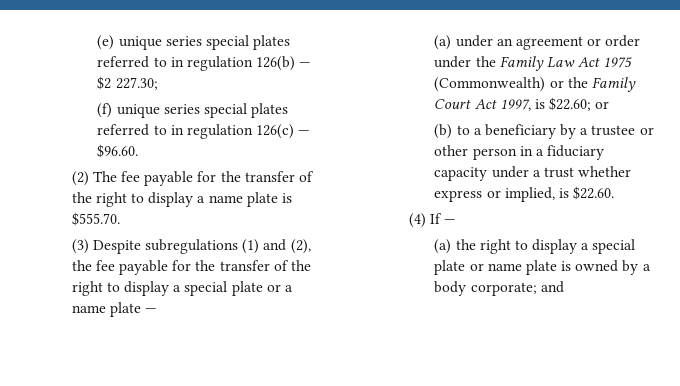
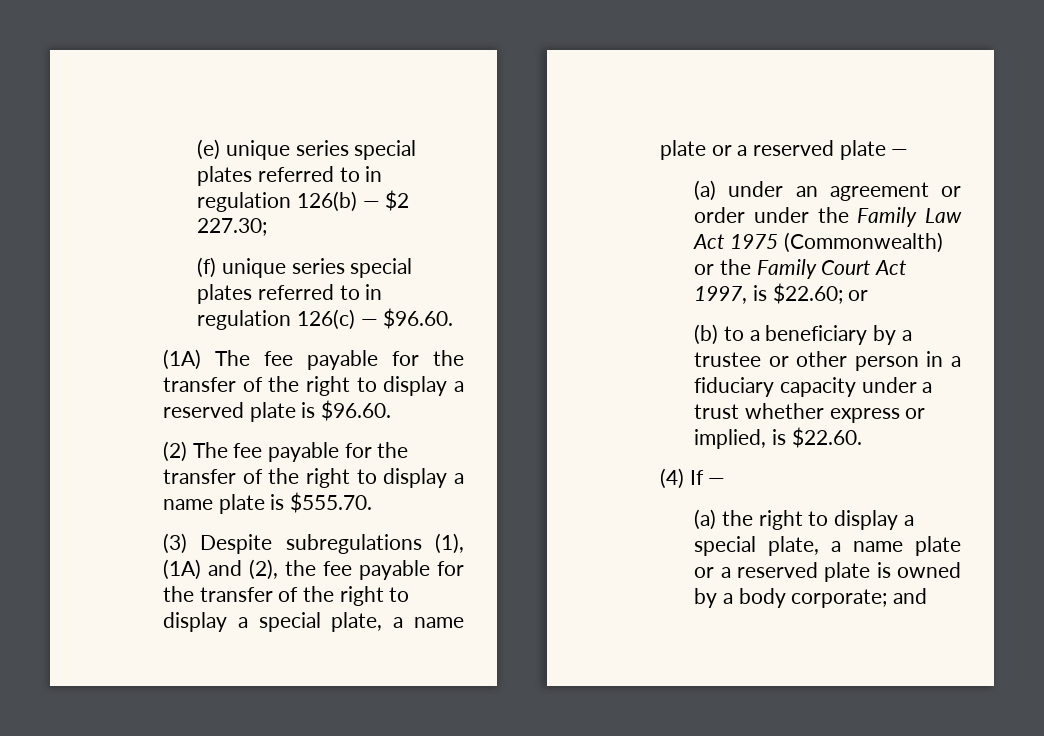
(139, 151) none -> [162,349,464,370] [162,376,464,396] [162,400,391,422] // (1A) The fee payable for the transfer of the right to display a reserved plate is $96.60.
[242,239,260,254] (1) -> [434,533,464,554] [162,559,201,580] (1), (1A)
[231,281,293,296] [71,305,106,313] plate or a name -> [331,612,464,632] [659,140,834,160] plate, a name plate or a reserved
[434,260,522,275] plate or name -> [768,536,961,556] [694,562,818,578] plate, a name plate or a reserved

